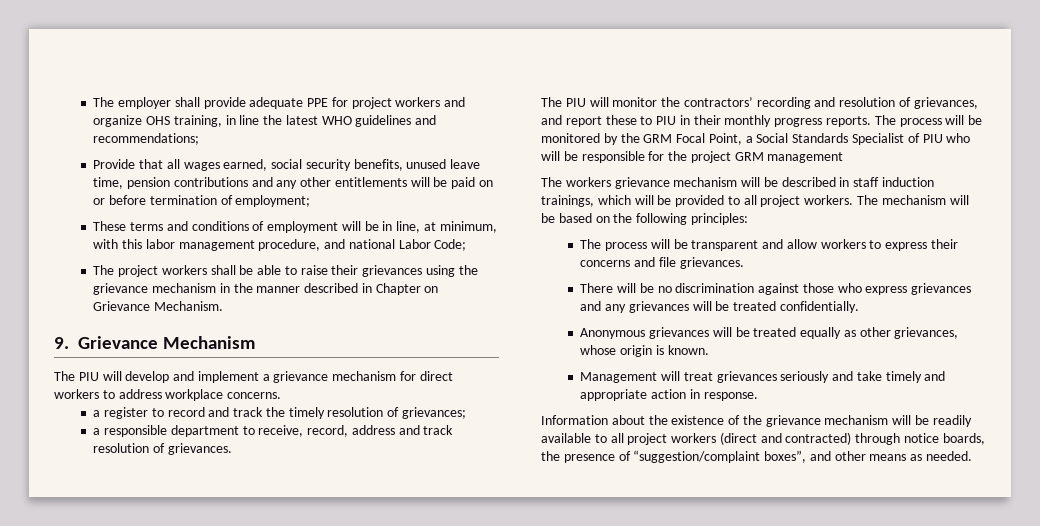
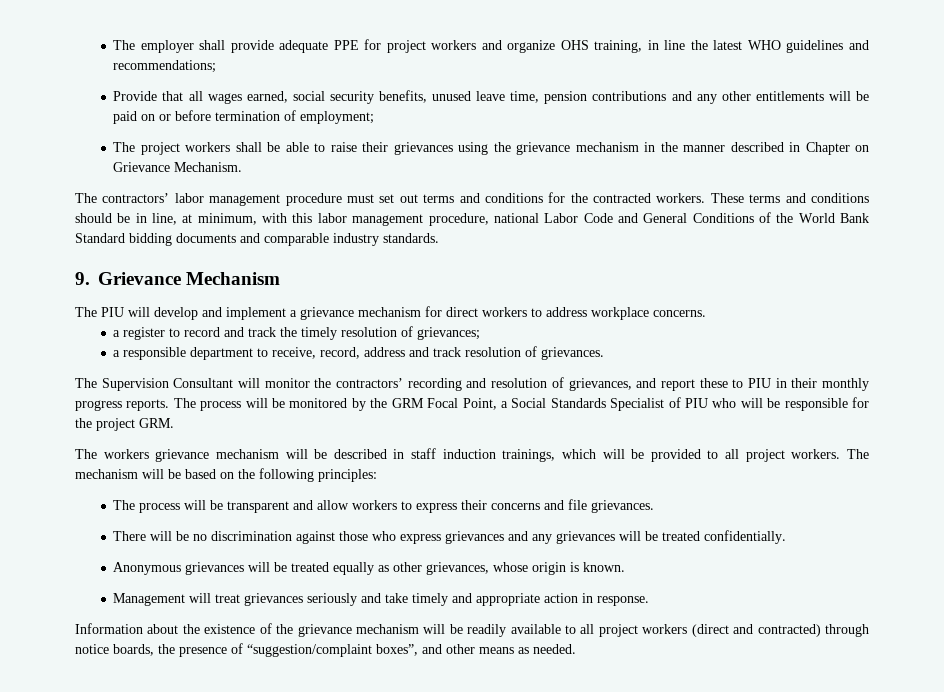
[93,221,497,233] [93,239,467,251] // These terms and conditions of employment will be in line, at minimum, with this labor management procedure, and national Labor Code; -> (375, 117) none
(223, 306) none -> [75,192,870,206] [75,212,870,226] [75,233,439,246] // The contractors’ labor management procedure must set out terms and conditions for the contracted workers. These terms and conditions should be in line, at minimum, with this labor management procedure, national Labor Code and General Conditions of the World Bank Standard bidding documents and comparable industry standards.
[565,98,586,107] PIU -> [101,378,234,391] Supervision Consultant
[734,152,844,163] GRM management -> [139,418,174,428] GRM.

